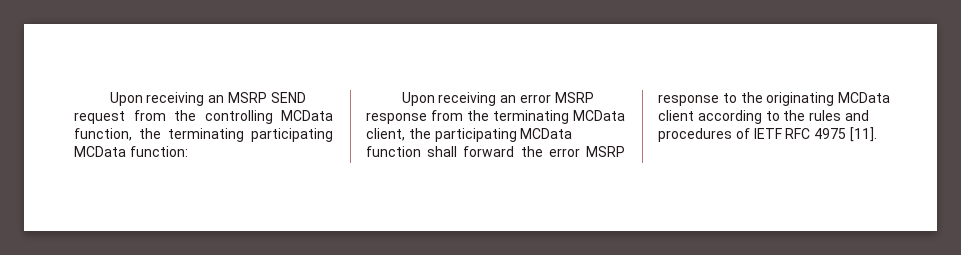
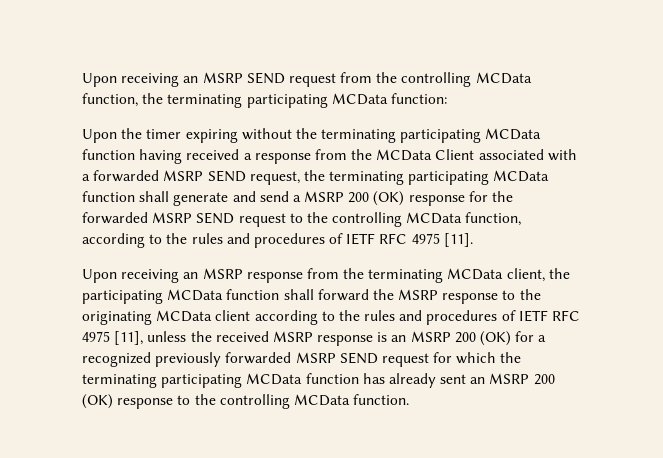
[401,92,551,106] // Upon receiving an error -> [82,128,542,143] [82,149,577,164] [82,170,550,185] [82,191,514,206] [82,212,522,227] [82,233,473,248] [82,269,199,283] // Upon the timer expiring without the terminating participating MCData function having received a response from the MCData Client associated with a forwarded MSRP SEND request, the terminating participating MCData function shall generate and send a MSRP 200 (OK) response for the forwarded MSRP SEND request to the controlling MCData function, according to the rules and procedures of IETF RFC 4975 [11]. // Upon receiving an
[548,148,580,157] error -> (394, 294) none
[849,127,877,142] [11]. -> [114,331,547,346] [82,352,522,367] [82,373,555,388] [82,394,410,409] [11], unless the received MSRP response is an MSRP 200 (OK) for a recognized previously forwarded MSRP SEND request for which the terminating participating MCData function has already sent an MSRP 200 (OK) response to the controlling MCData function.

